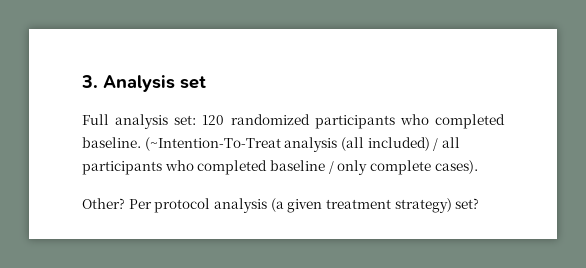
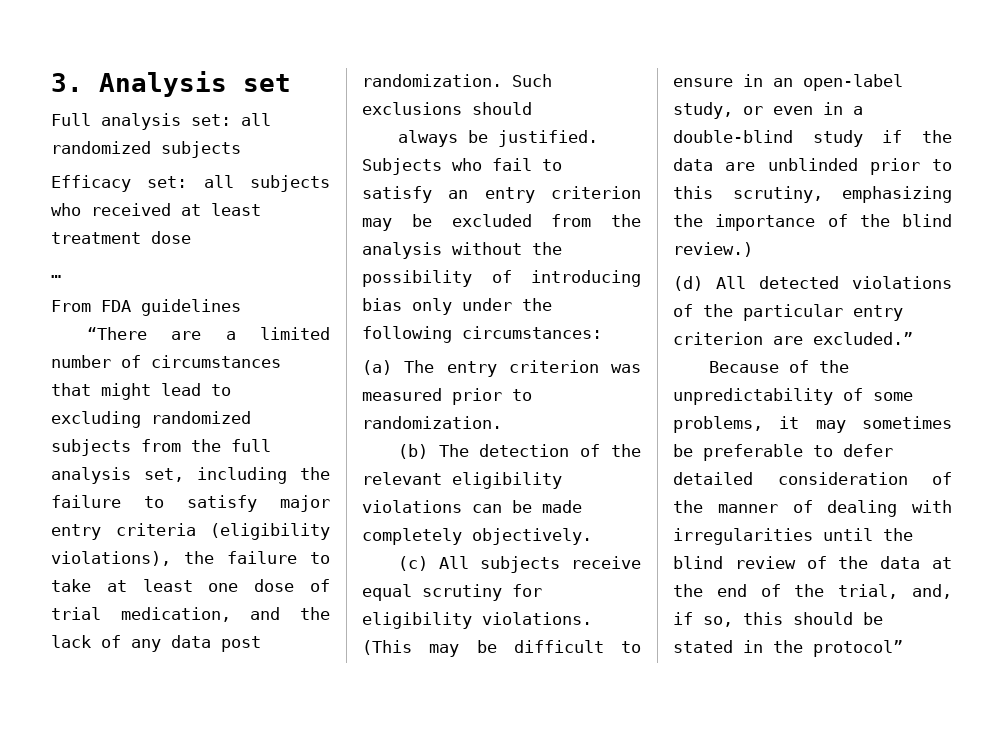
[202,114,505,129] [82,137,460,152] [82,160,478,175] [82,198,480,213] 120 randomized participants who completed baseline. (~Intention-To-Treat analysis (all included) / all participants who completed baseline / only complete cases). // Other? Per protocol analysis (a given treatment strategy) set? -> [241,113,271,126] [51,141,241,158] [51,175,330,192] [51,203,261,216] [51,231,191,244] [51,275,61,278] [51,299,241,316] [86,327,330,340] [51,355,281,368] [51,383,231,400] [51,411,251,428] [51,439,271,456] [51,467,330,484] [51,495,330,512] [51,523,330,540] [51,551,330,566] [51,579,330,592] [51,607,330,622] [51,635,261,652] [362,74,552,87] [362,102,532,115] [397,130,598,147] [362,158,562,175] [362,186,641,203] [362,214,641,231] [362,242,562,259] [362,270,641,287] [362,298,552,315] [362,326,602,343] [362,360,641,377] [362,388,532,405] [362,416,502,429] [397,444,641,459] [362,472,562,489] [362,500,582,513] [362,528,592,545] [397,556,641,573] [362,584,542,601] [362,612,592,629] [362,640,641,657] [673,74,903,91] [673,102,863,119] [673,130,952,147] [673,158,952,175] [673,186,952,203] [673,214,952,231] [673,242,753,257] [673,276,952,291] [673,304,903,321] [673,332,913,345] [708,360,849,373] [673,388,913,405] [673,416,952,433] [673,444,893,461] [673,472,952,485] [673,500,952,517] [673,528,913,545] [673,556,952,569] [673,584,952,599] [673,612,883,627] [673,640,903,657] all randomized subjects // Efficacy set: all subjects who received at least treatment dose // … // From FDA guidelines // “There are a limited number of circumstances that might lead to excluding randomized subjects from the full analysis set, including the failure to satisfy major entry criteria (eligibility violations), the failure to take at least one dose of trial medication, and the lack of any data post randomization. Such exclusions should // always be justified. Subjects who fail to satisfy an entry criterion may be excluded from the analysis without the possibility of introducing bias only under the following circumstances: // (a) The entry criterion was measured prior to randomization. // (b) The detection of the relevant eligibility violations can be made completely objectively. // (c) All subjects receive equal scrutiny for eligibility violations. (This may be difficult to ensure in an open-label study, or even in a double-blind study if the data are unblinded prior to this scrutiny, emphasizing the importance of the blind review.) // (d) All detected violations of the particular entry criterion are excluded.” // Because of the unpredictability of some problems, it may sometimes be preferable to defer detailed consideration of the manner of dealing with irregularities until the blind review of the data at the end of the trial, and, if so, this should be stated in the protocol”

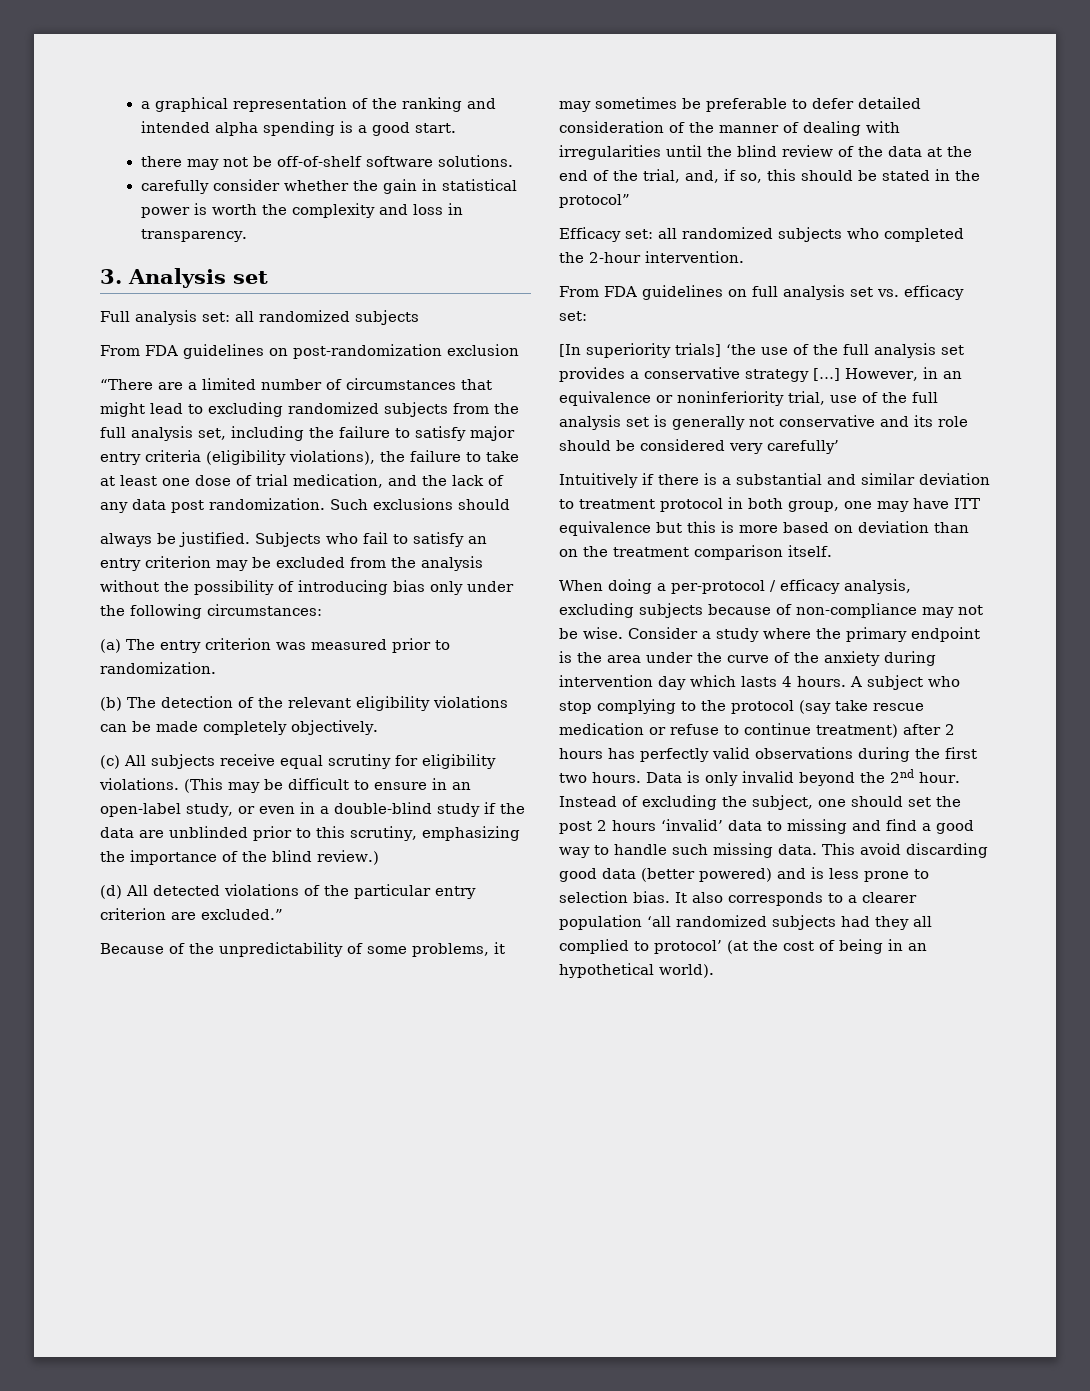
(51, 82) none -> [140,97,496,112] [140,121,456,136] [140,155,513,170] [140,179,517,194] [140,203,463,218] [140,229,247,242] a graphical representation of the ranking and intended alpha spending is a good start. // there may not be off-of-shelf software solutions. // carefully consider whether the gain in statistical power is worth the complexity and loss in transparency. //
[51,175,330,192] [51,203,261,216] [51,231,191,244] [51,275,61,278] [51,299,241,316] // Efficacy set: all subjects who received at least treatment dose // … // From FDA guidelines -> [100,344,519,359] // From FDA guidelines on post-randomization exclusion
(903, 648) none -> [559,227,964,242] [559,251,744,263] [559,285,964,300] [559,311,587,321] [559,343,964,358] [559,367,962,382] [559,391,938,406] [559,415,968,430] [559,439,839,454] [559,473,990,488] [559,497,980,512] [559,521,969,536] [559,545,832,560] [559,579,911,594] [559,603,983,618] [559,627,980,642] [559,651,936,666] [559,675,960,690] [559,699,924,714] [559,723,955,738] [559,747,977,762] [559,769,960,786] [559,795,961,810] [559,819,974,834] [559,843,988,858] [559,867,929,882] [559,891,917,906] [559,915,932,930] [559,939,927,954] [559,963,714,978] // Efficacy set: all randomized subjects who completed the 2-hour intervention. // From FDA guidelines on full analysis set vs. efficacy set: // [In superiority trials] ‘the use of the full analysis set provides a conservative strategy […] However, in an equivalence or noninferiority trial, use of the full analysis set is generally not conservative and its role should be considered very carefully’ // Intuitively if there is a substantial and similar deviation to treatment protocol in both group, one may have ITT equivalence but this is more based on deviation than on the treatment comparison itself. // When doing a per-protocol / efficacy analysis, excluding subjects because of non-compliance may not be wise. Consider a study where the primary endpoint is the area under the curve of the anxiety during intervention day which lasts 4 hours. A subject who stop complying to the protocol (say take rescue medication or refuse to continue treatment) after 2 hours has perfectly valid observations during the first two hours. Data is only invalid beyond the 2nd hour. Instead of excluding the subject, one should set the post 2 hours ‘invalid’ data to missing and find a good way to handle such missing data. This avoid discarding good data (better powered) and is less prone to selection bias. It also corresponds to a clearer population ‘all randomized subjects had they all complied to protocol’ (at the cost of being in an hypothetical world).

